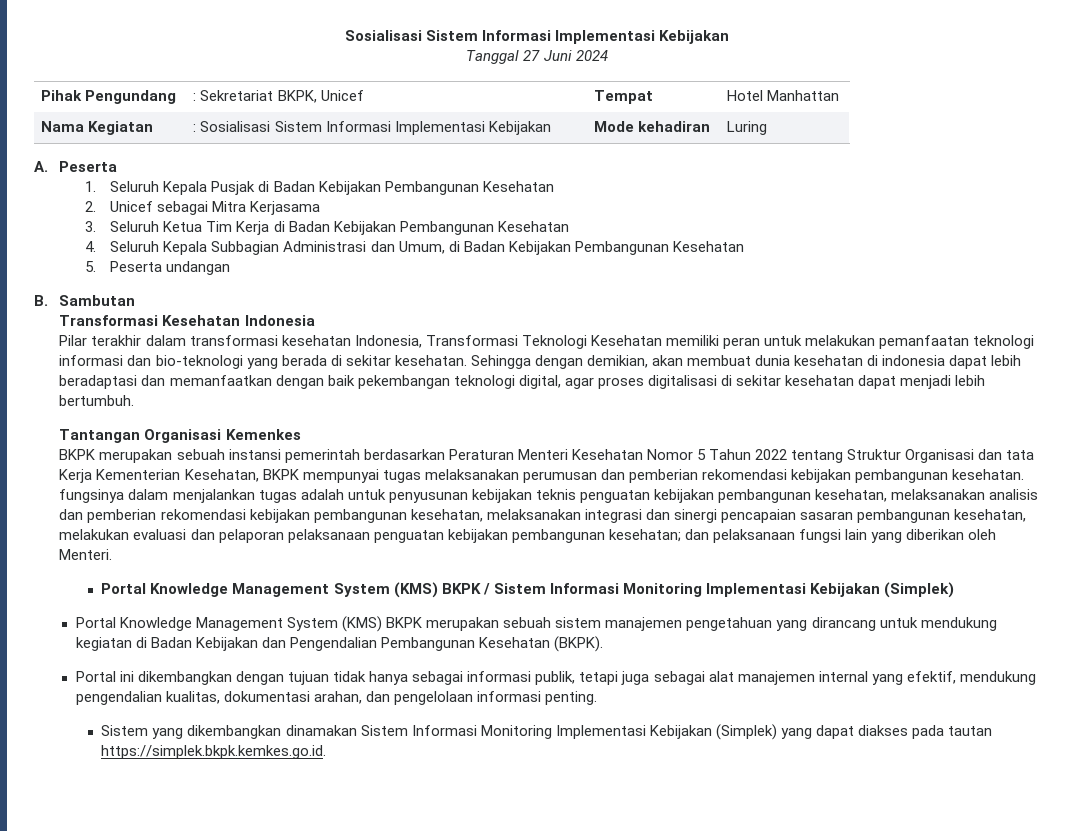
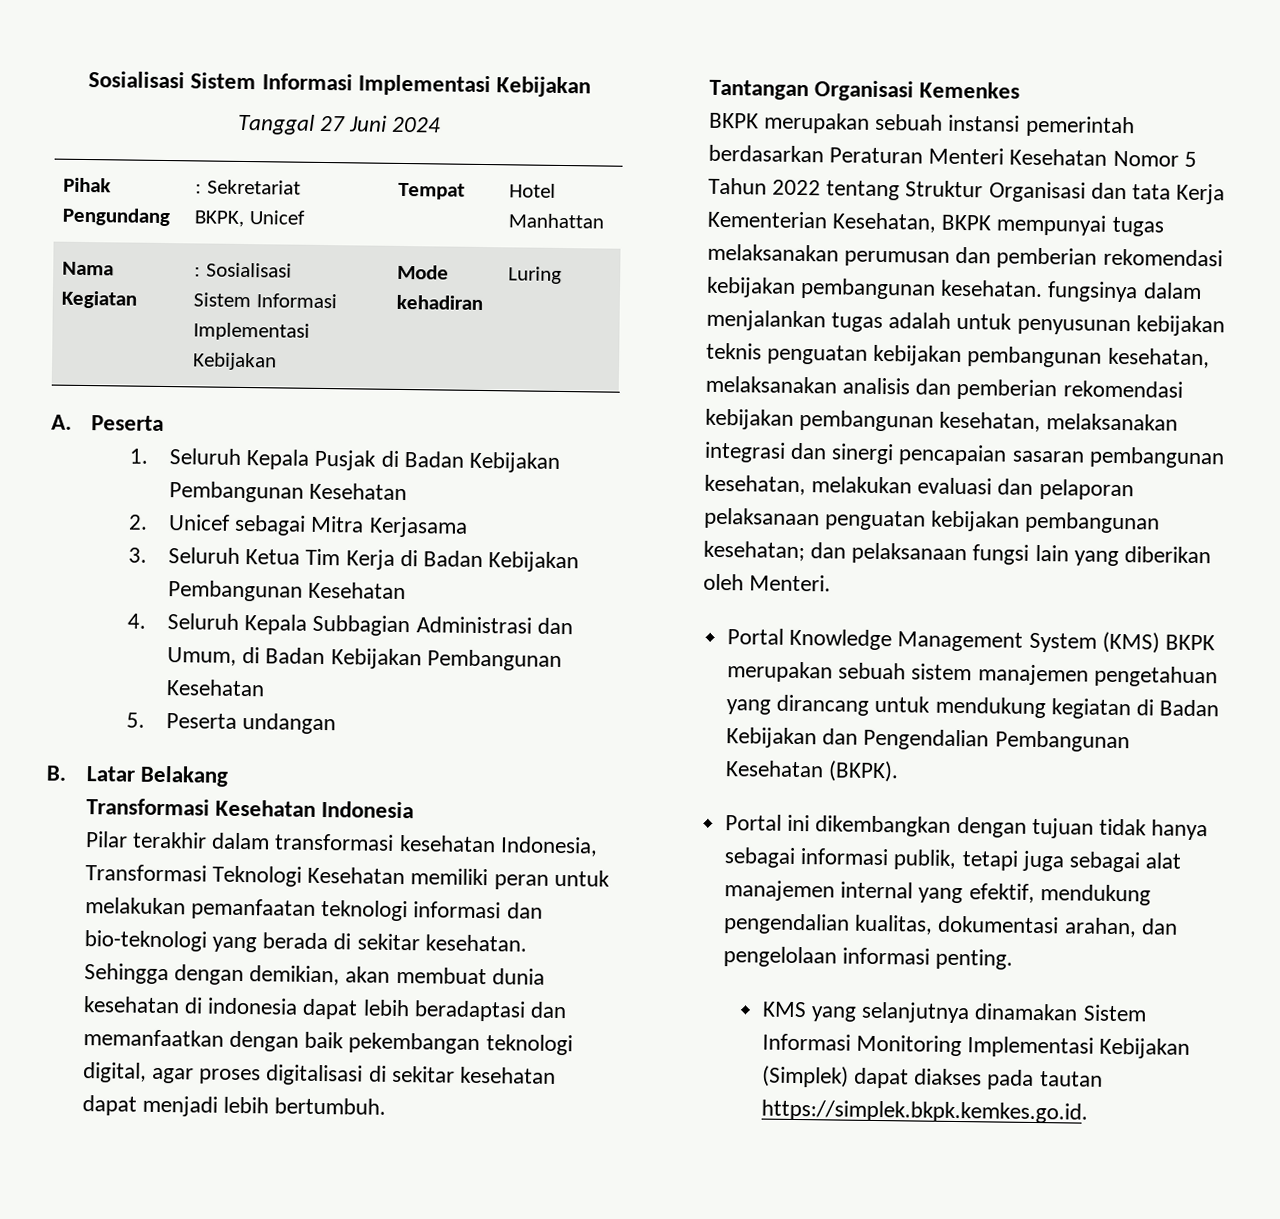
[59,295,136,306] Sambutan -> [85,765,228,787] Latar Belakang
[101,582,954,598] // Portal Knowledge Management System (KMS) BKPK / Sistem Informasi Monitoring Implementasi Kebijakan (Simplek) -> (831, 583) none
[101,725,282,739] Sistem yang dikembangkan -> [761,1001,971,1024] KMS yang selanjutnya
[780,728,812,739] yang -> (849, 1076) none

